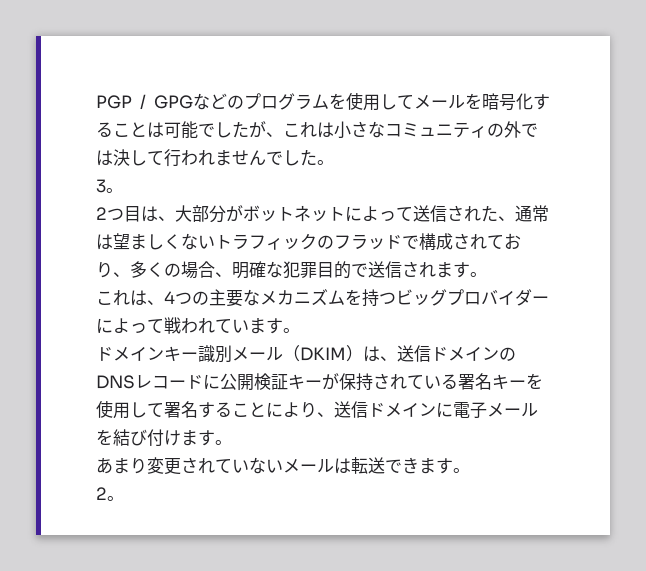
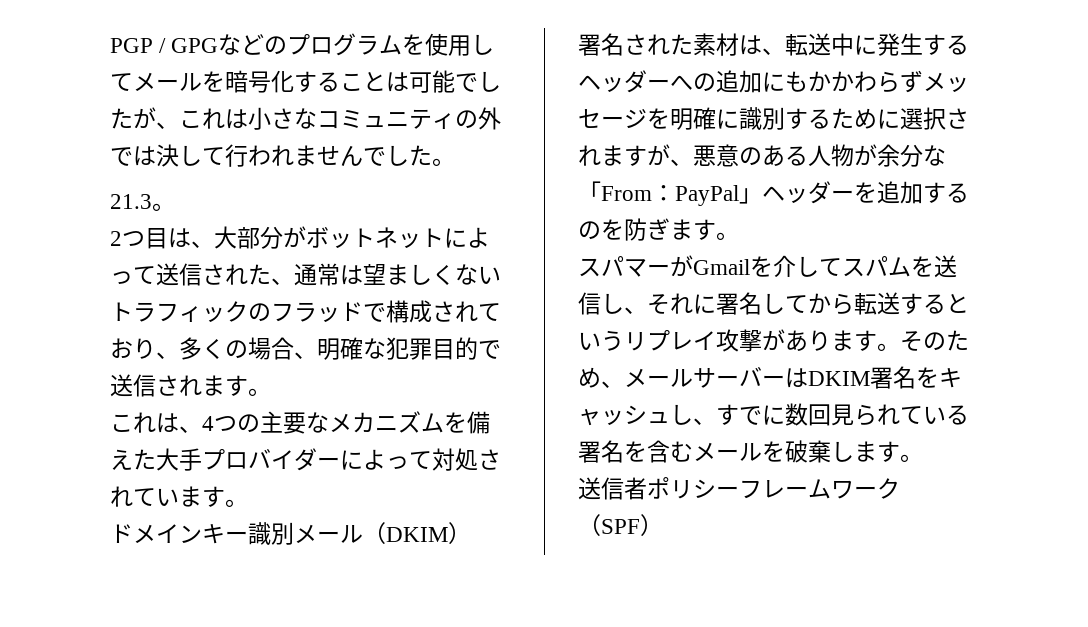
[96,179,106,193] 3 -> [110,194,152,209] 21.3
[362,289,447,307] 持つビッグ -> [467,411,490,434] [110,448,202,471] 備えた大手
[164,317,198,334] 戦わ -> [432,448,501,471] 対処さ
[363,345,516,362] [96,373,543,391] [96,400,538,419] [96,429,232,447] [96,457,470,475] [96,487,124,501] は、送信ドメインのDNSレコードに公開検証キーが保持されている署名キーを使用して署名することにより、送信ドメインに電子メールを結び付けます。 // あまり変更されていないメールは転送できます。 // 2。 -> [578,33,969,56] [578,70,969,93] [578,107,969,130] [578,144,946,167] [578,181,969,206] [578,218,739,241] [578,255,957,278] [578,292,969,315] [578,329,969,352] [578,366,962,389] [578,403,969,426] [578,440,923,463] [578,477,900,500] [578,514,663,536] // 署名された素材は、転送中に発生するヘッダーへの追加にもかかわらずメッセージを明確に識別するために選択されますが、悪意のある人物が余分な「From：PayPal」ヘッダーを追加するのを防ぎます。 // スパマーがGmailを介してスパムを送信し、それに署名してから転送するというリプレイ攻撃があります。そのため、メールサーバーはDKIM署名をキャッシュし、すでに数回見られている署名を含むメールを破棄します。 // 送信者ポリシーフレームワーク（SPF）

